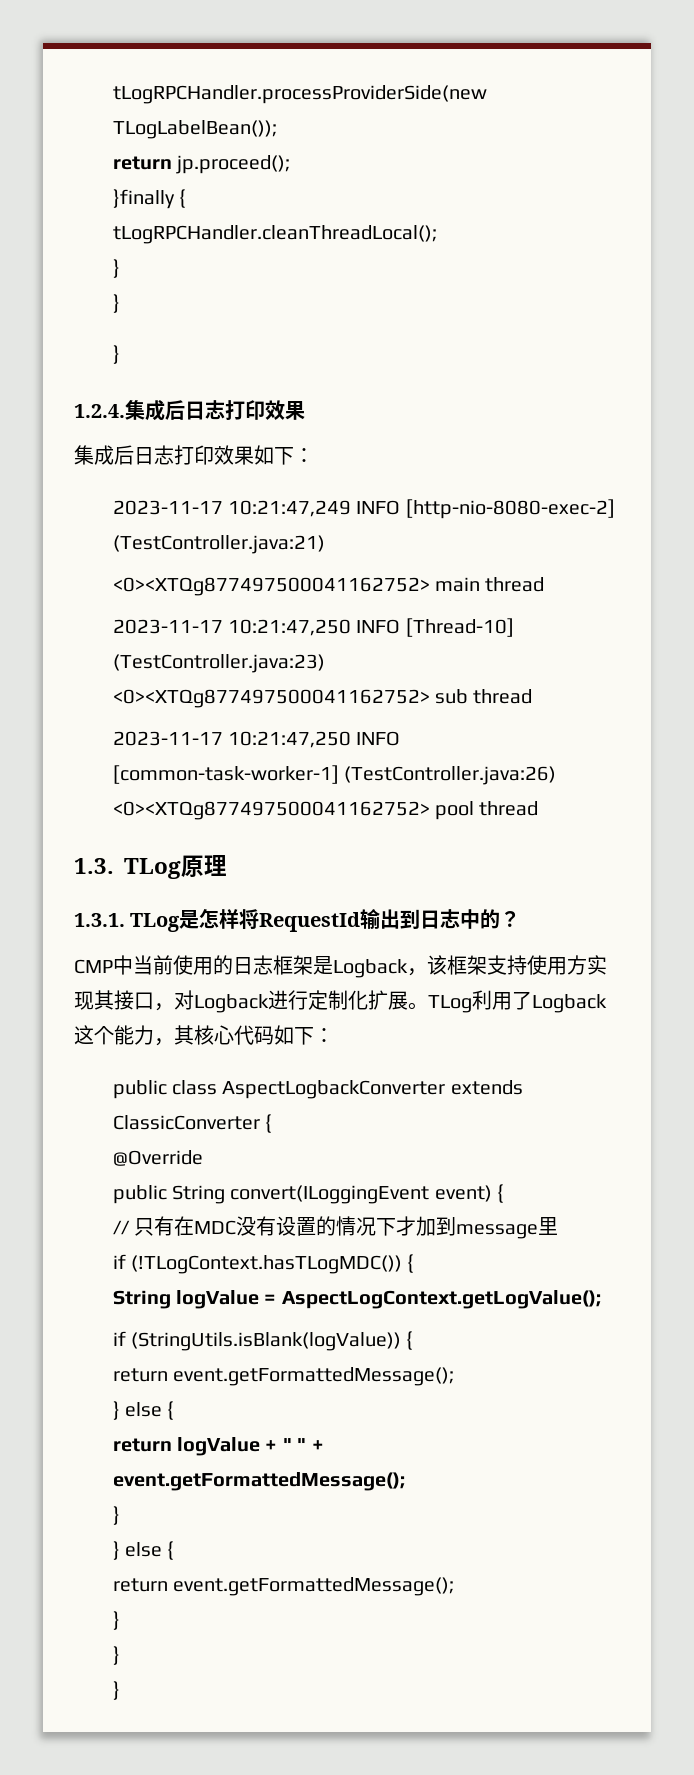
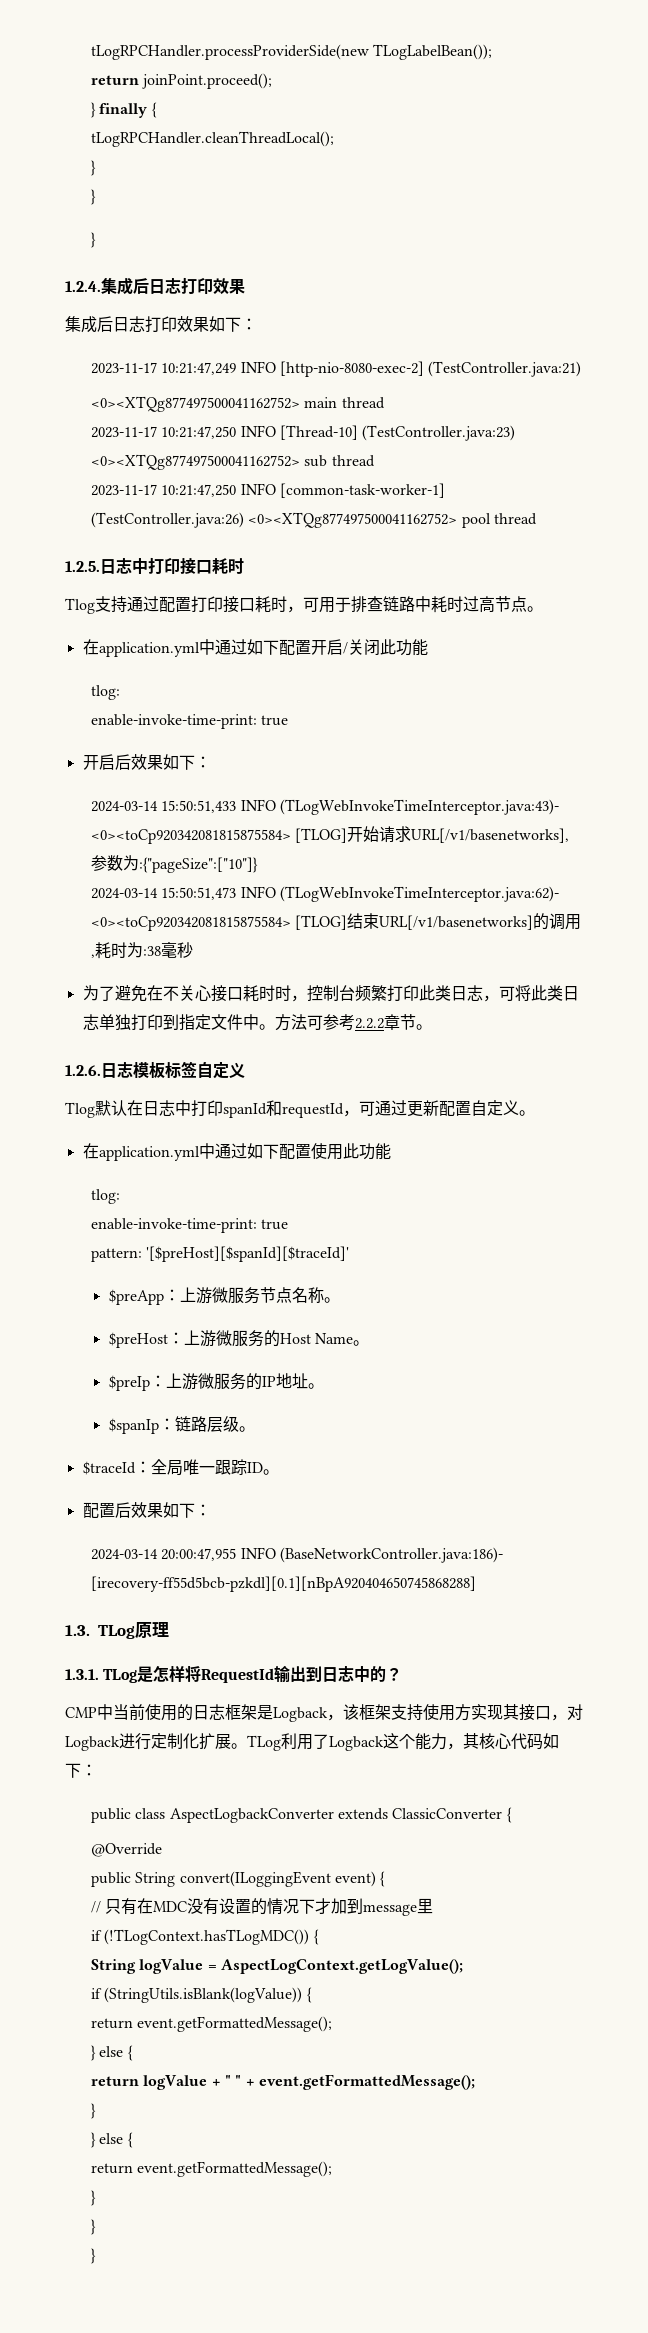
[175,155,290,174] [112,189,175,209] jp.proceed(); // }finally -> [142,73,273,89] [91,102,148,118] joinPoint.proceed(); // } finally
(539, 808) none -> [65,557,244,575] [65,596,543,614] [82,639,428,657] [91,685,121,700] [91,714,289,729] [82,754,211,770] [91,799,560,815] [91,826,570,844] [91,855,259,873] [91,886,560,902] [91,913,582,931] [91,942,194,959] [82,985,579,1002] [82,1014,432,1031] [65,1061,245,1079] [65,1100,535,1118] [82,1143,391,1161] [91,1189,121,1204] [91,1218,289,1233] [91,1246,350,1262] [108,1287,340,1305] [108,1330,370,1348] [108,1373,324,1391] [108,1416,255,1434] [82,1459,279,1476] [82,1502,211,1518] [91,1547,504,1563] [91,1576,477,1592] // 1.2.5.日志中打印接口耗时 // Tlog支持通过配置打印接口耗时，可用于排查链路中耗时过高节点。 // 在application.yml中通过如下配置开启/关闭此功能 // tlog: // enable-invoke-time-print: true // 开启后效果如下： // 2024-03-14 15:50:51,433 INFO (TLogWebInvokeTimeInterceptor.java:43)- <0><toCp920342081815875584> [TLOG]开始请求URL[/v1/basenetworks],参数为:{"pageSize":["10"]} // 2024-03-14 15:50:51,473 INFO (TLogWebInvokeTimeInterceptor.java:62)- <0><toCp920342081815875584> [TLOG]结束URL[/v1/basenetworks]的调用,耗时为:38毫秒 // 为了避免在不关心接口耗时时，控制台频繁打印此类日志，可将此类日志单独打印到指定文件中。方法可参考2.2.2章节。 // 1.2.6.日志模板标签自定义 // Tlog默认在日志中打印spanId和requestId，可通过更新配置自定义。 // 在application.yml中通过如下配置使用此功能 // tlog: // enable-invoke-time-print: true // pattern: '[$preHost][$spanId][$traceId]' // $preApp：上游微服务节点名称。 // $preHost：上游微服务的Host Name。 // $preIp：上游微服务的IP地址。 // $spanIp：链路层级。 // $traceId：全局唯一跟踪ID。 // 配置后效果如下： // 2024-03-14 20:00:47,955 INFO (BaseNetworkController.java:186)- [irecovery-ff55d5bcb-pzkdl][0.1][nBpA920404650745868288]

